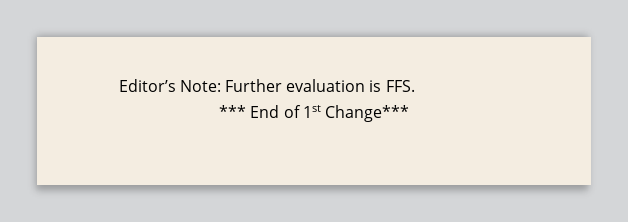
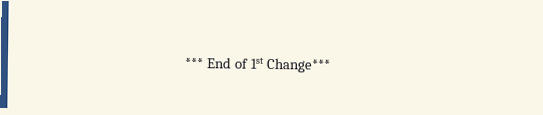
[118,79,415,92] Editor’s Note: Further evaluation is FFS. // -> (184, 63) none

